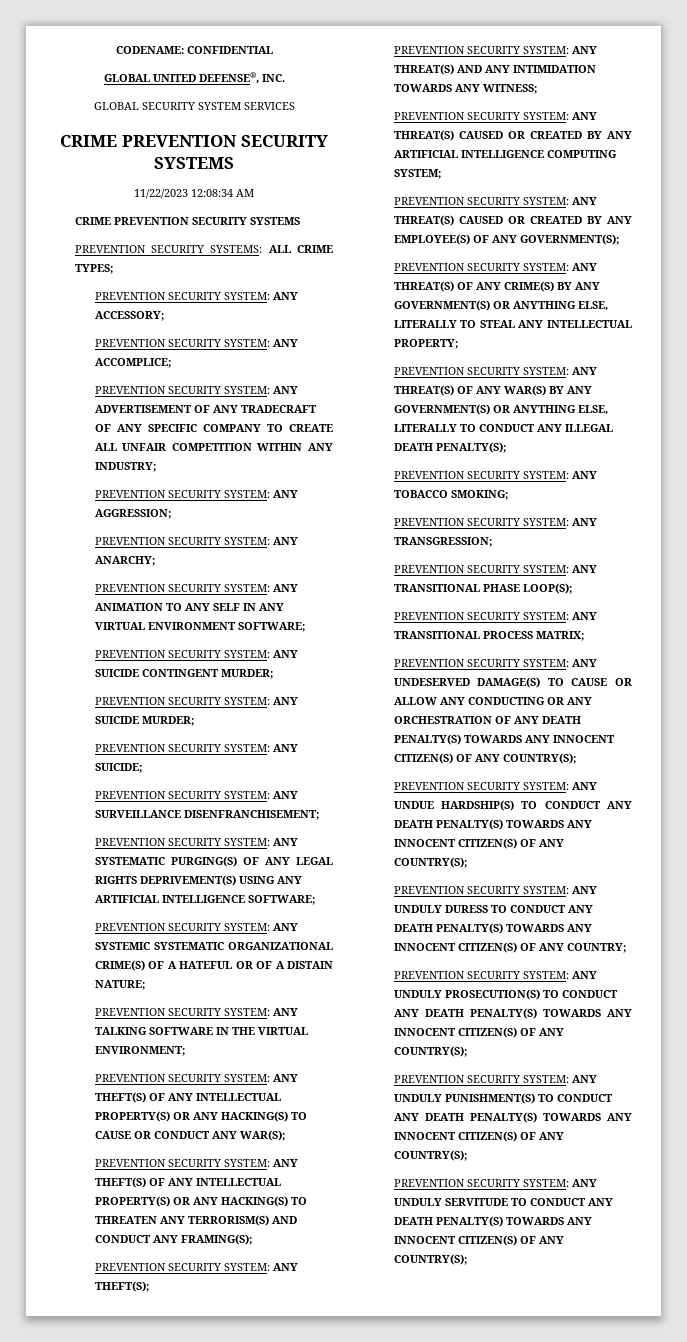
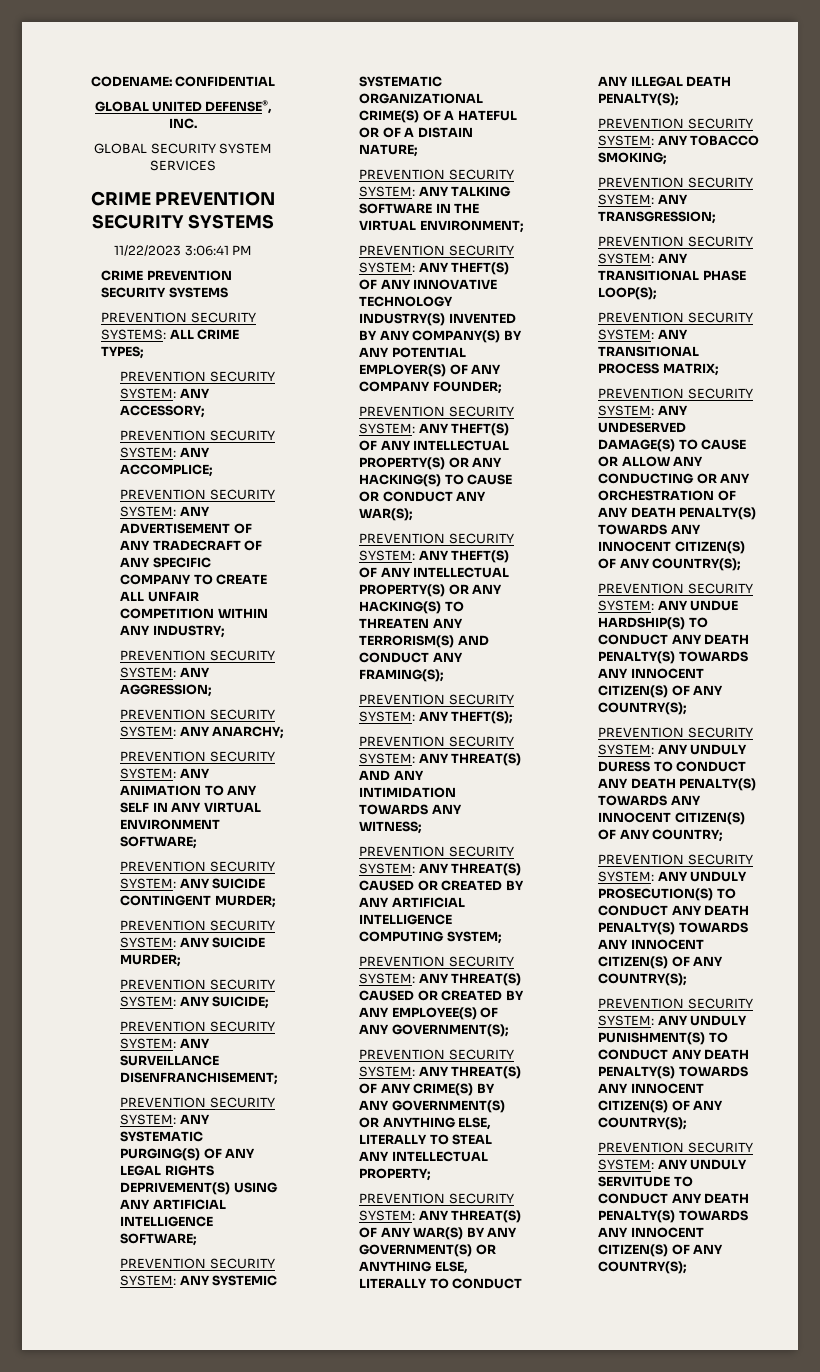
[191,189,254,197] 12:08:34 AM -> [184,245,252,256] 3:06:41 PM
(185, 1051) none -> [359,245,514,256] [359,262,510,275] [359,279,498,290] [359,296,454,307] [359,313,516,326] [359,330,522,343] [359,347,466,358] [359,364,502,377] [359,381,502,394] // PREVENTION SECURITY SYSTEM: ANY THEFT(S) OF ANY INNOVATIVE TECHNOLOGY INDUSTRY(S) INVENTED BY ANY COMPANY(S) BY ANY POTENTIAL EMPLOYER(S) OF ANY COMPANY FOUNDER;

